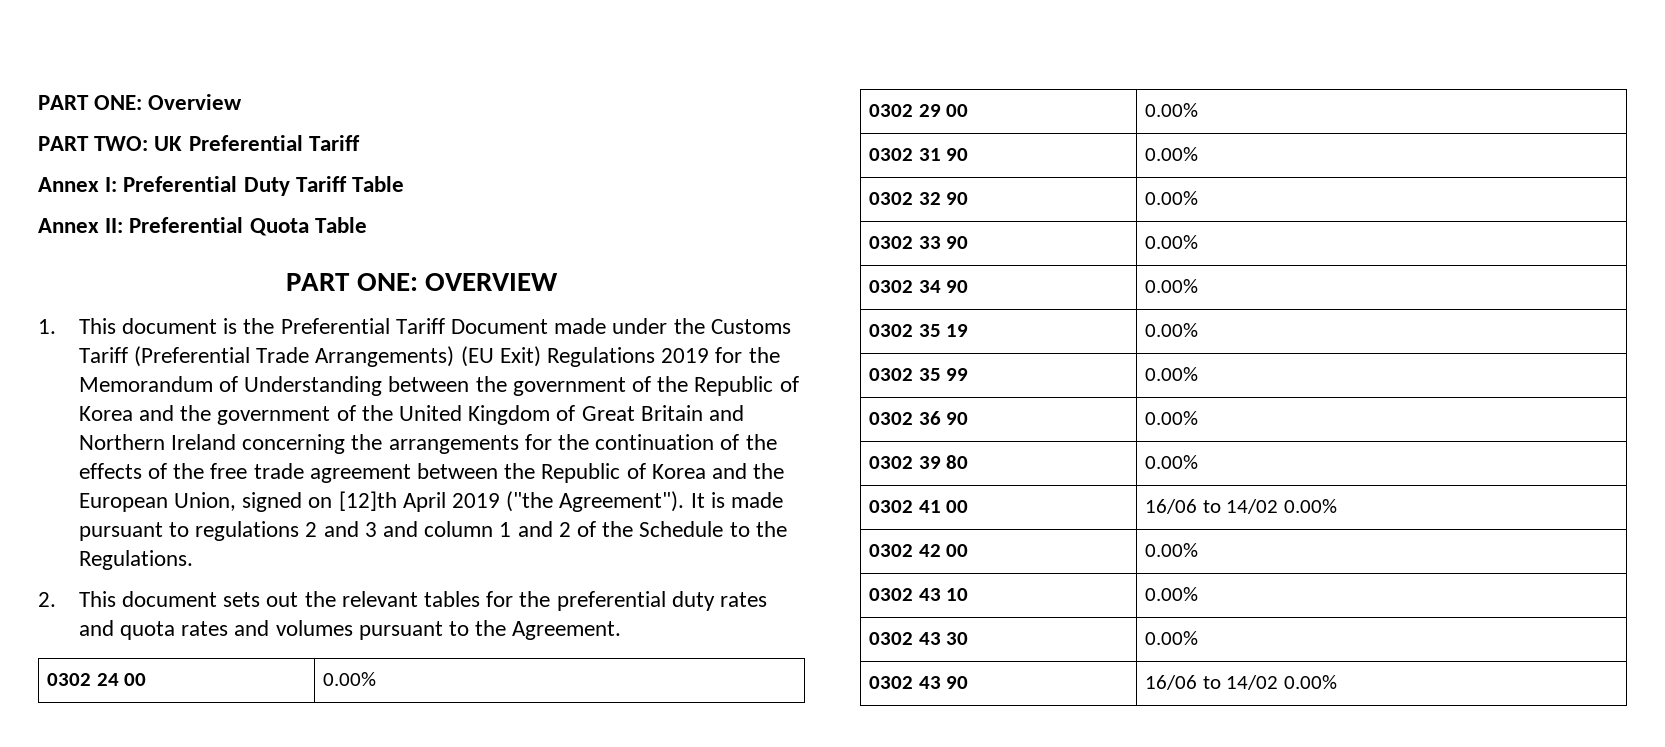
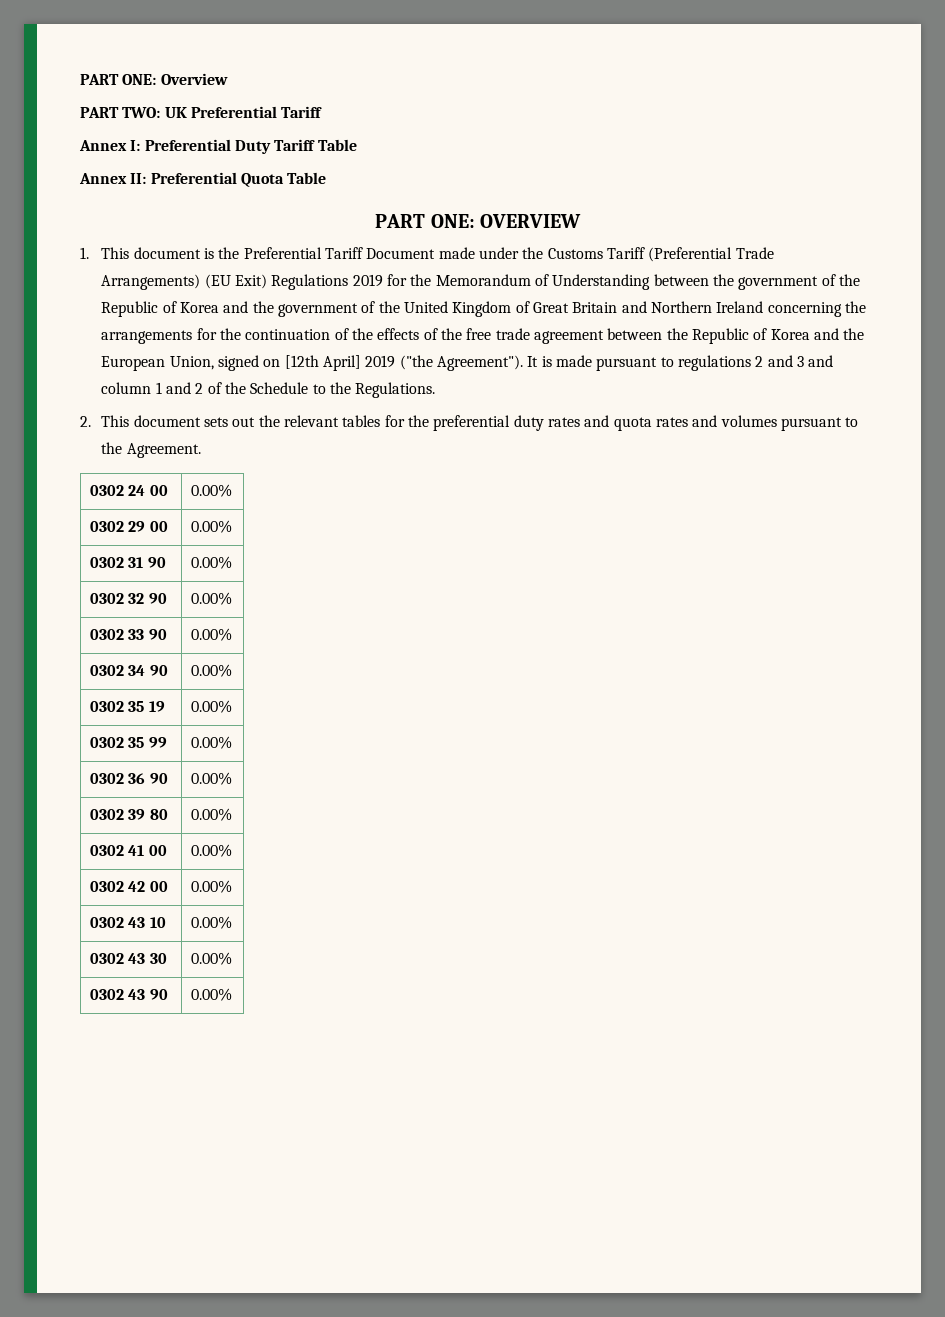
[338,491,446,512] [12]th April -> [284,355,362,371] [12th April]
[1145,499,1279,514] 16/06 to 14/02 -> (167, 850) none
[1145,675,1279,690] 16/06 to 14/02 -> (168, 994) none

